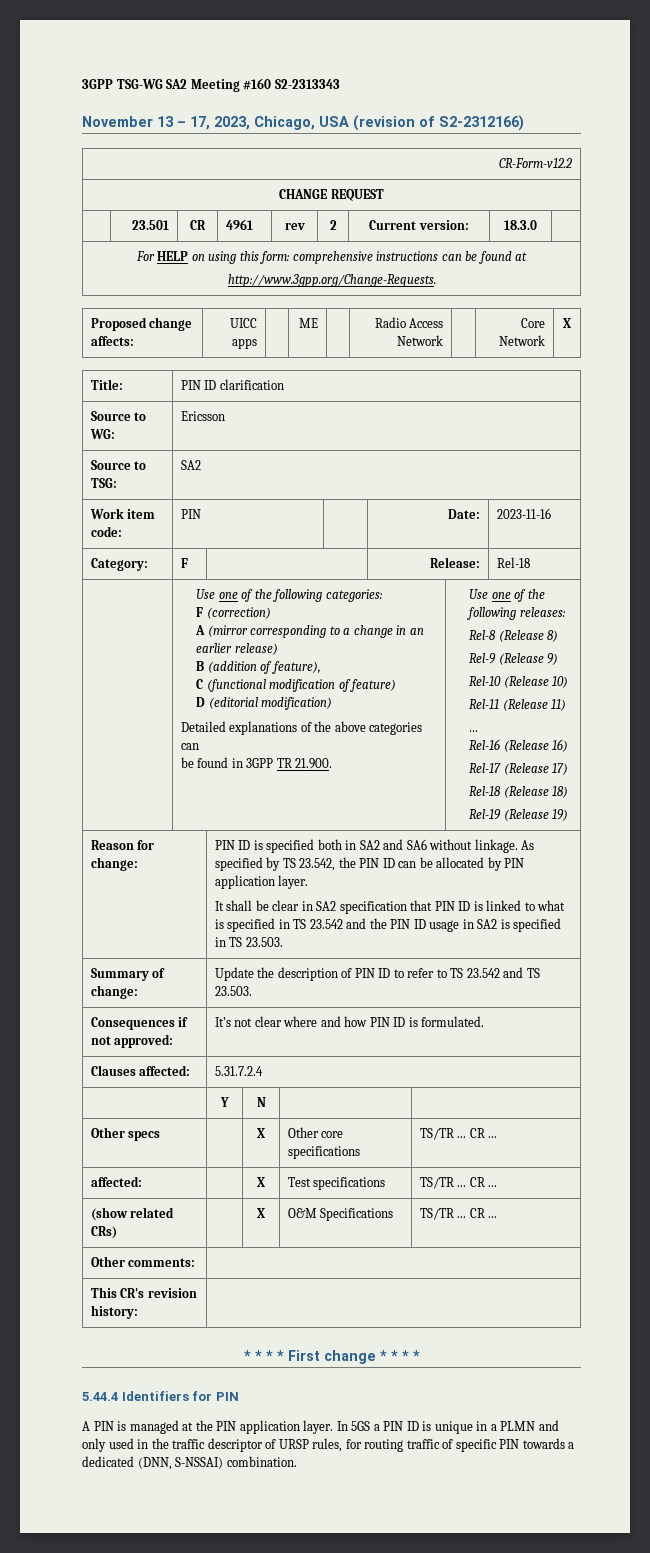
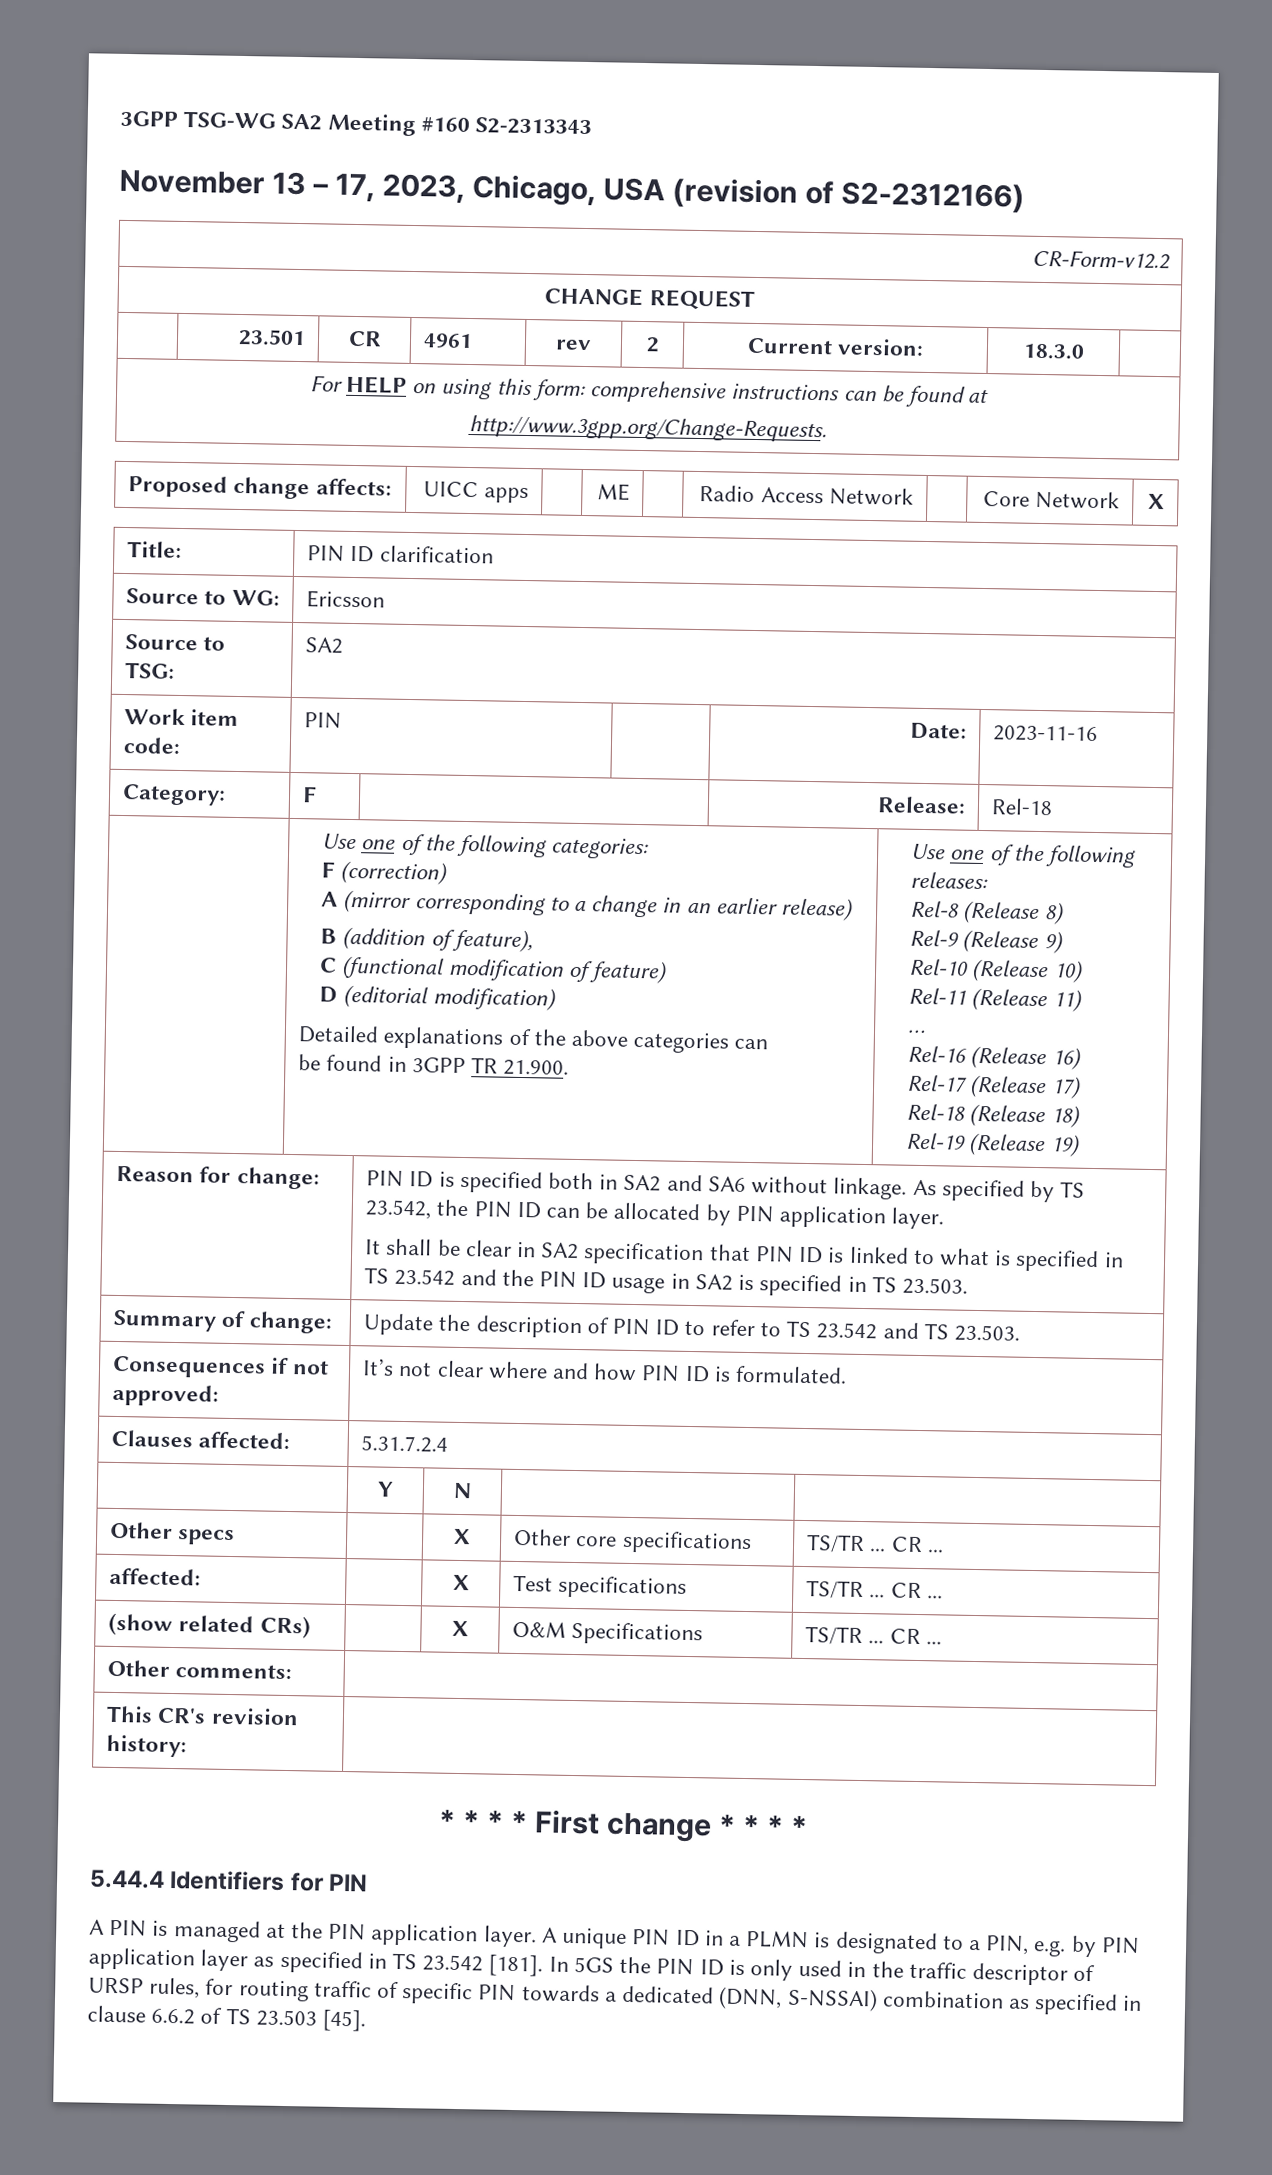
(334, 1427) none -> [541,1927,1140,1958] [88,1947,544,1977] A unique PIN ID in a PLMN is designated to a PIN, e.g. by PIN application layer as specified in TS 23.542 [181].
[373,1420,559,1434] a PIN ID is unique in a PLMN and -> [619,1956,745,1976] the PIN ID is
[226,1456,297,1467] combination. -> [881,1990,1143,2016] [87,2005,367,2032] combination as specified in clause 6.6.2 of TS 23.503 [45].

